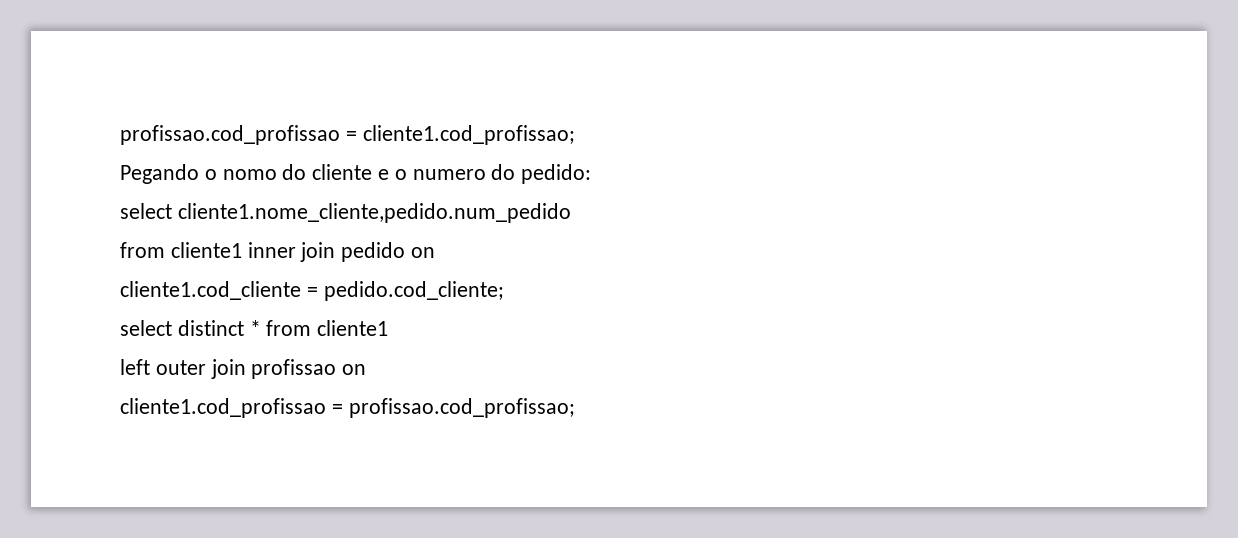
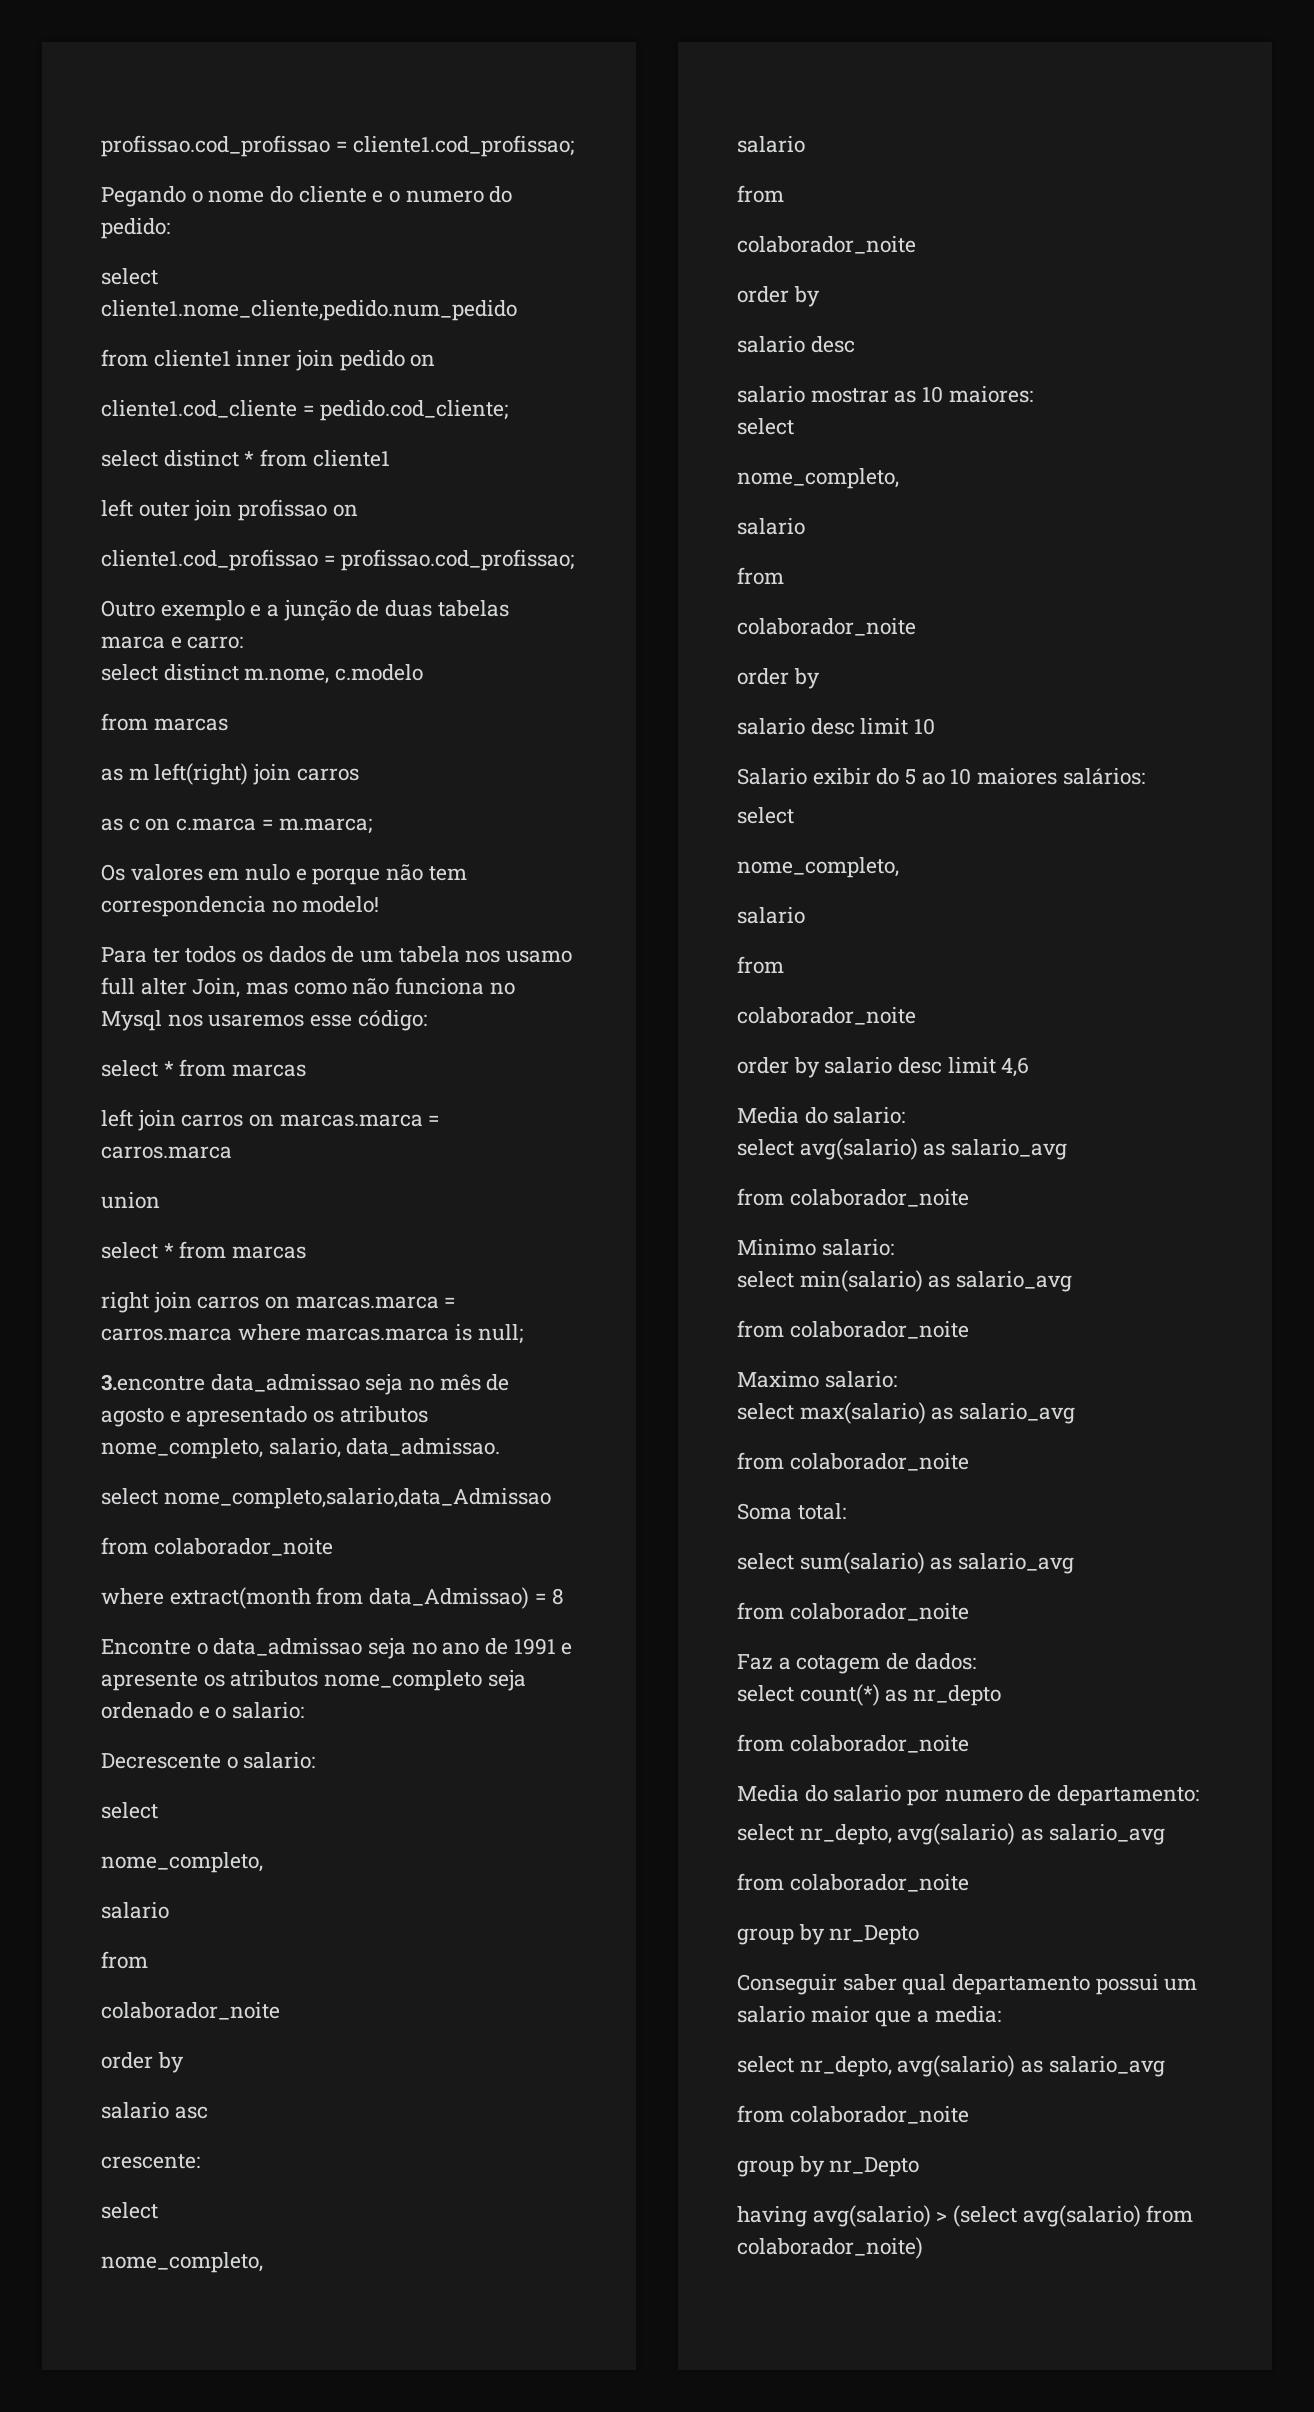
[222,169,277,180] nomo -> [208,190,265,203] nome
(575, 408) none -> [101,600,509,621] [101,636,244,649] [101,664,424,684] [101,713,228,731] [101,763,359,785] [101,818,373,834] [101,864,467,885] [101,896,380,917] [101,946,573,963] [101,977,515,998] [101,1010,427,1031] [101,1059,307,1077] [101,1109,441,1131] [101,1146,232,1159] [101,1192,160,1209] [101,1241,307,1259] [101,1292,457,1313] [101,1324,523,1344] [101,1374,510,1395] [101,1406,428,1427] [101,1438,501,1459] [101,1488,551,1509] [101,1537,333,1556] [101,1587,565,1609] [101,1638,573,1659] [101,1670,526,1691] [101,1702,305,1719] [101,1752,316,1769] [101,1802,158,1819] [101,1852,263,1873] [101,1902,169,1919] [101,1951,148,1969] [101,2002,280,2020] [101,2052,184,2073] [101,2102,208,2119] [101,2154,200,2169] [101,2202,158,2219] [101,2252,263,2273] [737,136,805,153] [737,185,784,203] [737,236,916,254] [737,286,820,307] [737,336,855,353] [737,386,1033,403] [737,418,794,435] [737,468,899,489] [737,518,805,535] [737,567,784,585] [737,618,916,636] [737,668,820,689] [737,718,936,735] [737,768,1145,785] [737,807,794,824] [737,857,899,878] [737,907,805,924] [737,956,784,974] [737,1007,916,1025] [737,1057,1030,1078] [737,1107,906,1124] [737,1138,1068,1160] [737,1188,969,1207] [737,1239,894,1256] [737,1270,1073,1292] [737,1320,969,1339] [737,1371,897,1388] [737,1402,1076,1424] [737,1452,969,1471] [737,1503,846,1520] [737,1552,1075,1574] [737,1602,969,1621] [737,1653,976,1674] [737,1684,1002,1706] [737,1734,969,1753] [737,1785,1200,1806] [737,1823,1165,1845] [737,1873,969,1892] [737,1924,920,1945] [737,1974,1198,1995] [737,2006,1001,2027] [737,2055,1165,2077] [737,2105,969,2124] [737,2156,920,2177] [737,2205,1194,2227] [737,2237,923,2259] // Outro exemplo e a junção de duas tabelas marca e carro: // select distinct m.nome, c.modelo // from marcas // as m left(right) join carros // as c on c.marca = m.marca; // Os valores em nulo e porque não tem correspondencia no modelo! // Para ter todos os dados de um tabela nos usamo full alter Join, mas como não funciona no Mysql nos usaremos esse código: // select * from marcas // left join carros on marcas.marca = carros.marca // union // select * from marcas // right join carros on marcas.marca = carros.marca where marcas.marca is null; // 3.encontre data_admissao seja no mês de agosto e apresentado os atributos nome_completo, salario, data_admissao. // select nome_completo,salario,data_Admissao // from colaborador_noite // where extract(month from data_Admissao) = 8 // Encontre o data_admissao seja no ano de 1991 e apresente os atributos nome_completo seja ordenado e o salario: // Decrescente o salario: // select // nome_completo, // salario // from // colaborador_noite // order by // salario asc // crescente: // select // nome_completo, // salario // from // colaborador_noite // order by // salario desc // salario mostrar as 10 maiores: // select // nome_completo, // salario // from // colaborador_noite // order by // salario desc limit 10 // Salario exibir do 5 ao 10 maiores salários: // select // nome_completo, // salario // from // colaborador_noite // order by salario desc limit 4,6 // Media do salario: // select avg(salario) as salario_avg // from colaborador_noite // Minimo salario: // select min(salario) as salario_avg // from colaborador_noite // Maximo salario: // select max(salario) as salario_avg // from colaborador_noite // Soma total: // select sum(salario) as salario_avg // from colaborador_noite // Faz a cotagem de dados: // select count(*) as nr_depto // from colaborador_noite // Media do salario por numero de departamento: // select nr_depto, avg(salario) as salario_avg // from colaborador_noite // group by nr_Depto // Conseguir saber qual departamento possui um salario maior que a media: // select nr_depto, avg(salario) as salario_avg // from colaborador_noite // group by nr_Depto // having avg(salario) > (select avg(salario) from colaborador_noite)

